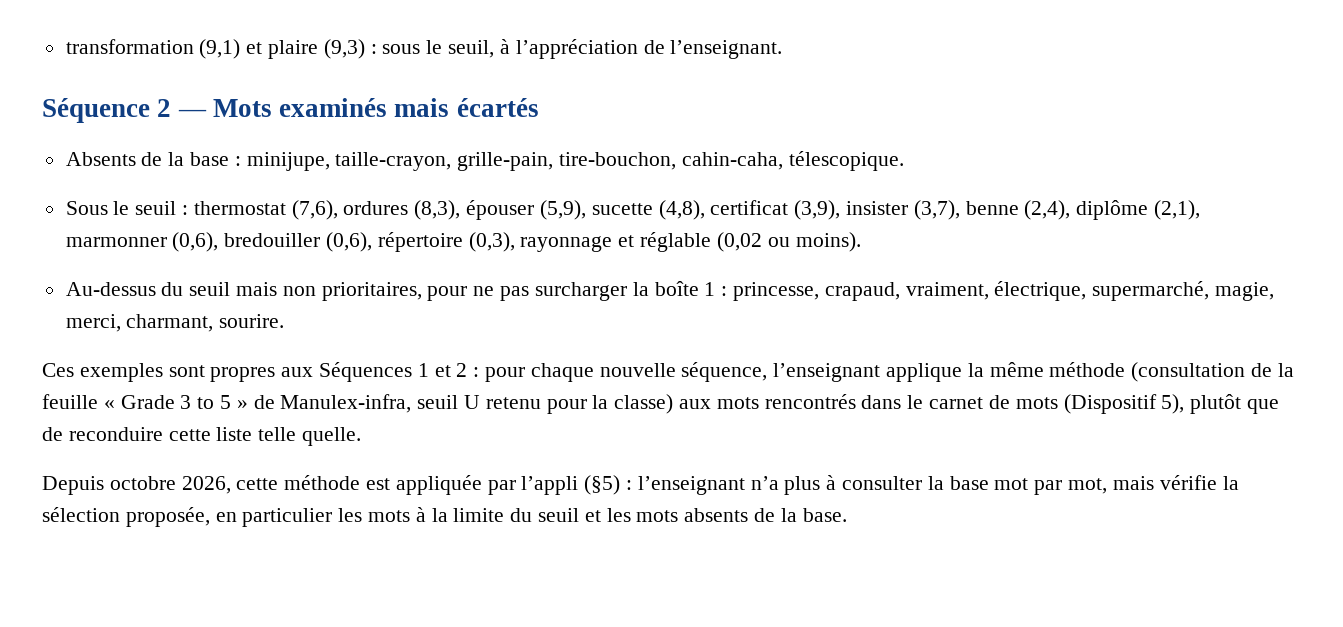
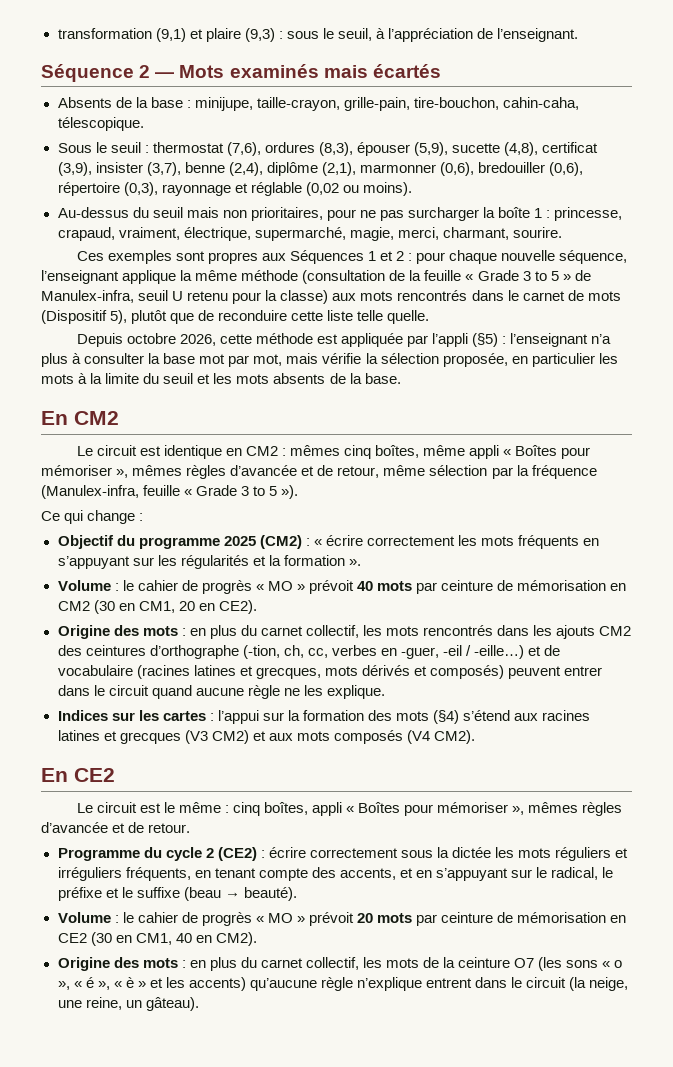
(847, 515) none -> [41,411,119,425] [76,445,591,459] [41,465,597,479] [41,485,299,499] [41,510,144,524] [57,535,600,549] [57,555,361,569] [57,580,627,594] [57,600,257,614] [57,625,632,639] [57,645,561,659] [57,665,602,679] [57,685,385,699] [57,710,591,724] [57,730,476,744] [41,768,115,782] [76,802,623,816] [41,822,191,833] [57,847,629,861] [57,867,614,881] [57,887,297,901] [57,912,627,926] [57,932,257,946] [57,957,623,971] [57,977,629,991] [57,997,199,1011] // En CM2 // Le circuit est identique en CM2 : mêmes cinq boîtes, même appli « Boîtes pour mémoriser », mêmes règles d’avancée et de retour, même sélection par la fréquence (Manulex-infra, feuille « Grade 3 to 5 »). // Ce qui change : // Objectif du programme 2025 (CM2) : « écrire correctement les mots fréquents en s’appuyant sur les régularités et la formation ». // Volume : le cahier de progrès « MO » prévoit 40 mots par ceinture de mémorisation en CM2 (30 en CM1, 20 en CE2). // Origine des mots : en plus du carnet collectif, les mots rencontrés dans les ajouts CM2 des ceintures d’orthographe (-tion, ch, cc, verbes en -guer, -eil / -eille…) et de vocabulaire (racines latines et grecques, mots dérivés et composés) peuvent entrer dans le circuit quand aucune règle ne les explique. // Indices sur les cartes : l’appui sur la formation des mots (§4) s’étend aux racines latines et grecques (V3 CM2) et aux mots composés (V4 CM2). // En CE2 // Le circuit est le même : cinq boîtes, appli « Boîtes pour mémoriser », mêmes règles d’avancée et de retour. // Programme du cycle 2 (CE2) : écrire correctement sous la dictée les mots réguliers et irréguliers fréquents, en tenant compte des accents, et en s’appuyant sur le radical, le préfixe et le suffixe (beau → beauté). // Volume : le cahier de progrès « MO » prévoit 20 mots par ceinture de mémorisation en CE2 (30 en CM1, 40 en CM2). // Origine des mots : en plus du carnet collectif, les mots de la ceinture O7 (les sons « o », « é », « è » et les accents) qu’aucune règle n’explique entrent dans le circuit (la neige, une reine, un gâteau).

